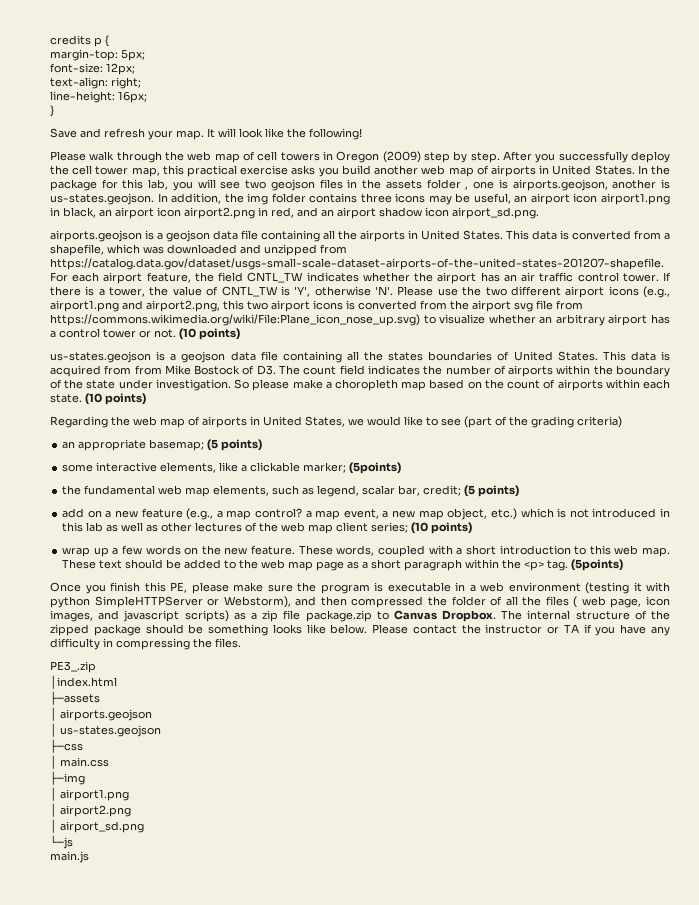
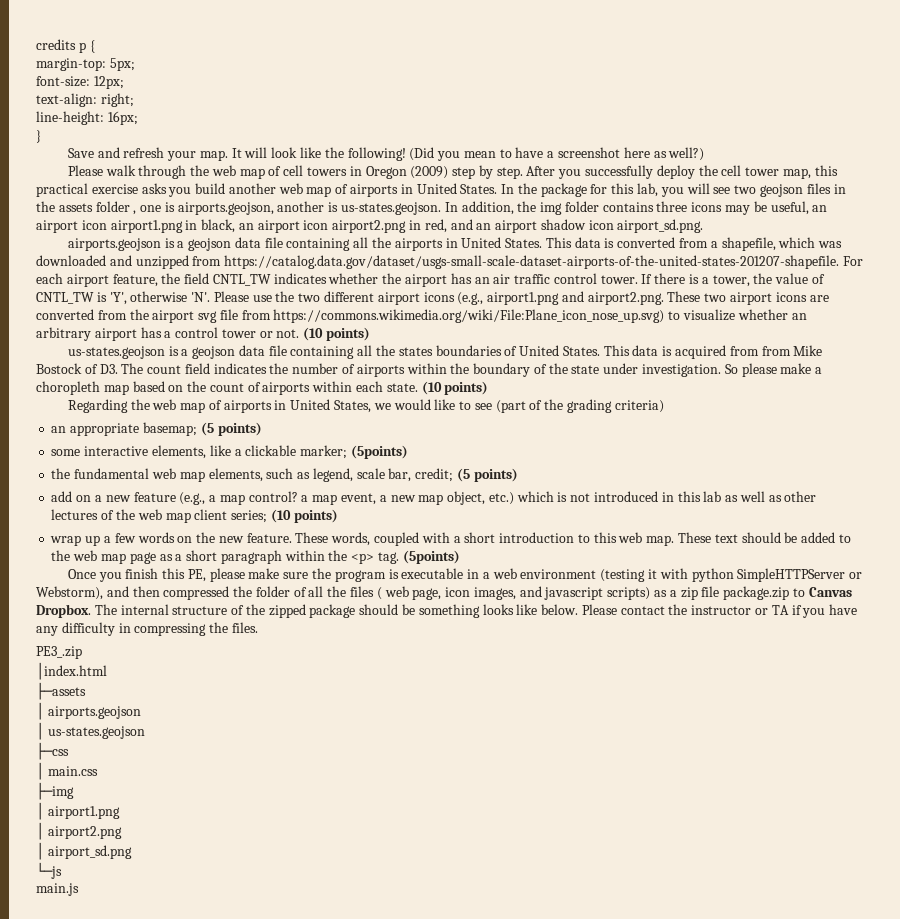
(362, 134) none -> [409,147,705,161] (Did you mean to have a screenshot here as well?)
[146,300,244,312] airport2.png, this -> [587,291,701,305] airport2.png. These
[346,300,355,310] is -> [809,295,829,302] are
[362,485,396,495] scalar -> [356,468,385,479] scale

